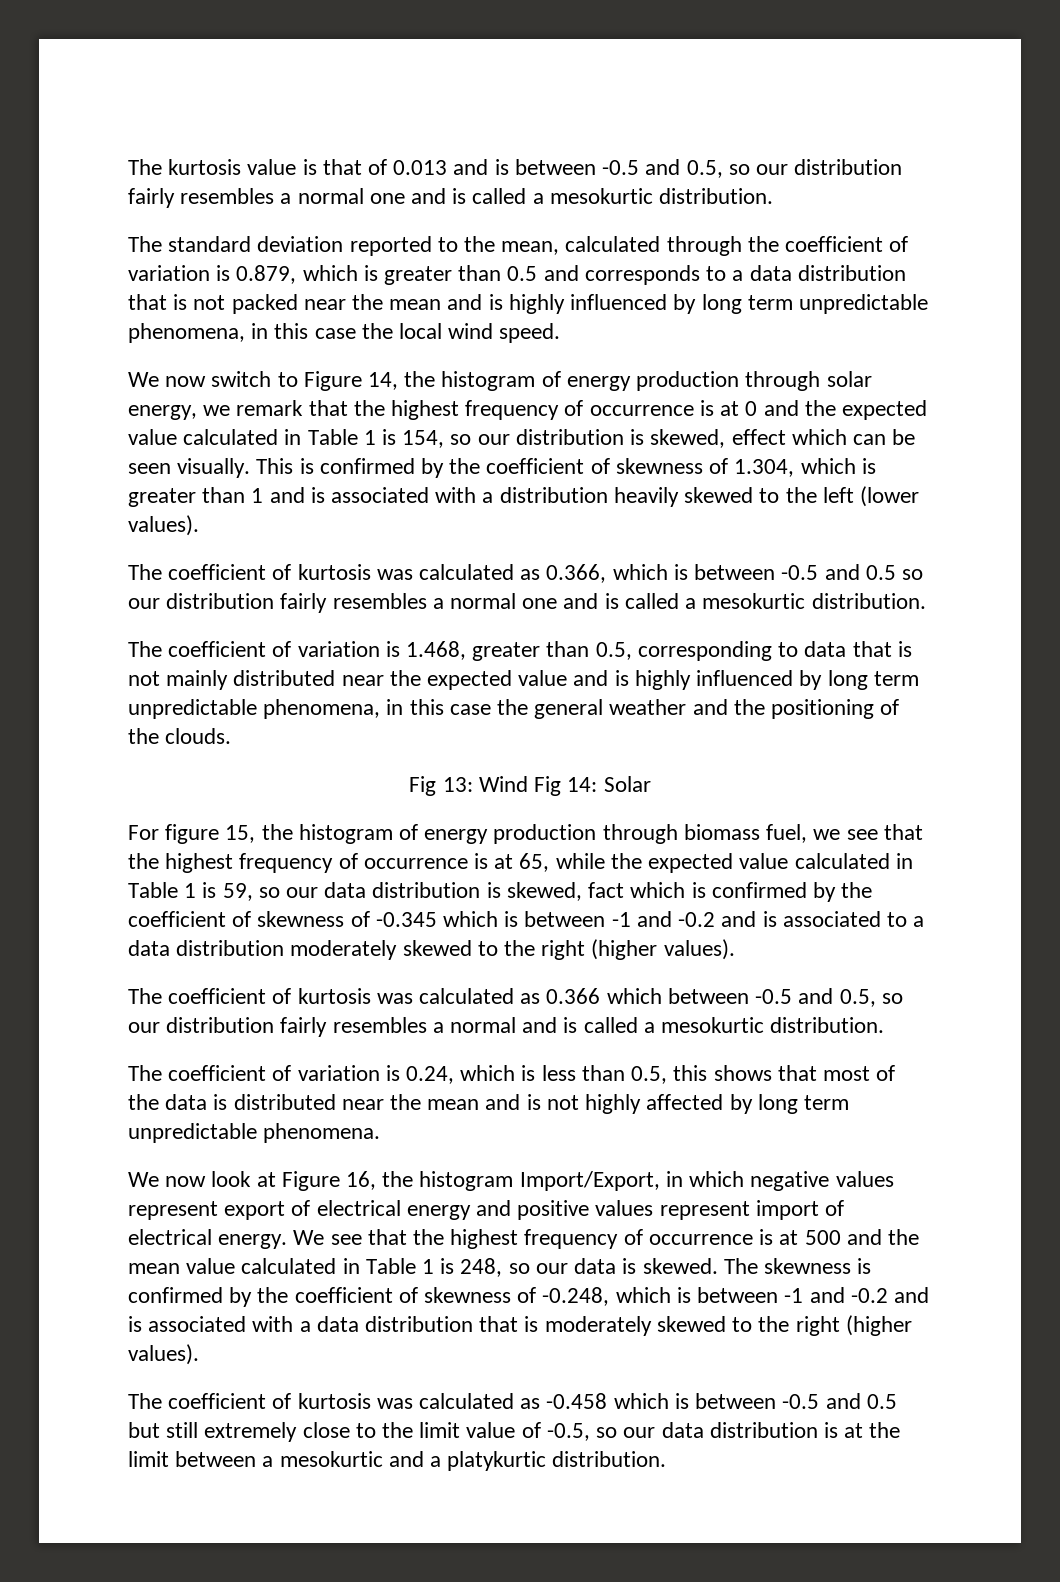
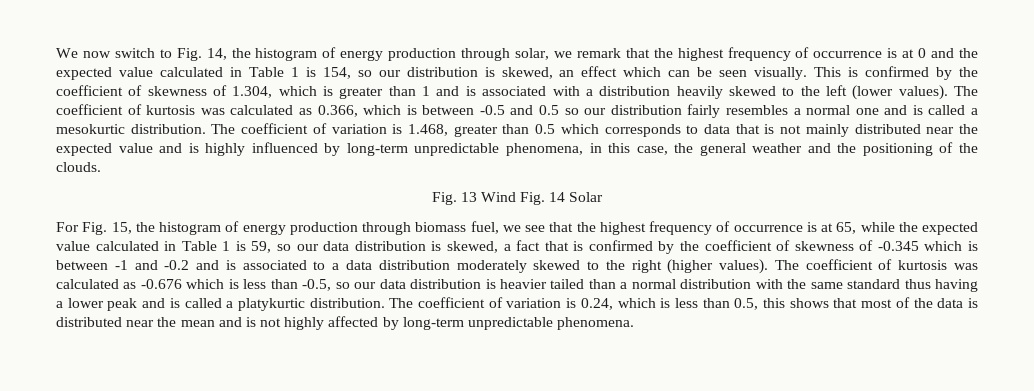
[128,159,903,178] [128,188,774,208] [128,236,909,256] [128,265,906,285] [128,294,928,314] [128,323,561,343] The kurtosis value is that of 0.013 and is between -0.5 and 0.5, so our distribution fairly resembles a normal one and is called a mesokurtic distribution. // The standard deviation reported to the mean, calculated through the coefficient of variation is 0.879, which is greater than 0.5 and corresponds to a data distribution that is not packed near the mean and is highly influenced by long term unpredictable phenomena, in this case the local wind speed. // -> (56, 53) none
[303,371,362,391] Figure -> [176,48,202,61] Fig.
[826,371,872,387] [128,405,197,420] solar energy, -> [515,48,550,60] solar,
(726, 438) none -> [559,70,575,77] an
(199, 525) // -> (948, 92) none
(926, 601) // -> (206, 129) none
[595,641,772,661] 0.5, corresponding -> [535,124,681,137] 0.5 which corresponds
[827,670,919,690] [128,699,491,719] long term unpredictable phenomena, in this case -> [346,143,668,156] long-term unpredictable phenomena, in this case,
[409,776,598,796] Fig 13: Wind Fig 14: -> [431,192,566,205] Fig. 13 Wind Fig. 14
[165,824,220,844] figure -> [82,222,108,235] Fig.
[588,882,686,898] fact which -> [503,240,569,251] a fact that
[128,988,903,1007] [128,1017,885,1037] // The coefficient of kurtosis was calculated as 0.366 which between -0.5 and 0.5, so our distribution fairly resembles a normal and is called a mesokurtic distribution. // -> [774,259,978,270] [56,279,979,292] [56,298,385,311] The coefficient of kurtosis was calculated as -0.676 which is less than -0.5, so our data distribution is heavier tailed than a normal distribution with the same standard thus having a lower peak and is called a platykurtic distribution.
[757,1094,849,1114] long term -> [402,317,464,330] long-term
[128,1171,894,1191] [128,1200,845,1220] [128,1229,919,1249] [128,1258,872,1277] [128,1287,929,1307] [128,1315,912,1336] [128,1344,199,1365] [128,1393,897,1409] [128,1422,901,1442] [128,1451,667,1471] // We now look at Figure 16, the histogram Import/Export, in which negative values represent export of electrical energy and positive values represent import of electrical energy. We see that the highest frequency of occurrence is at 500 and the mean value calculated in Table 1 is 248, so our data is skewed. The skewness is confirmed by the coefficient of skewness of -0.248, which is between -1 and -0.2 and is associated with a data distribution that is moderately skewed to the right (higher values). // The coefficient of kurtosis was calculated as -0.458 which is between -0.5 and 0.5 but still extremely close to the limit value of -0.5, so our data distribution is at the limit between a mesokurtic and a platykurtic distribution. -> (635, 323) none

